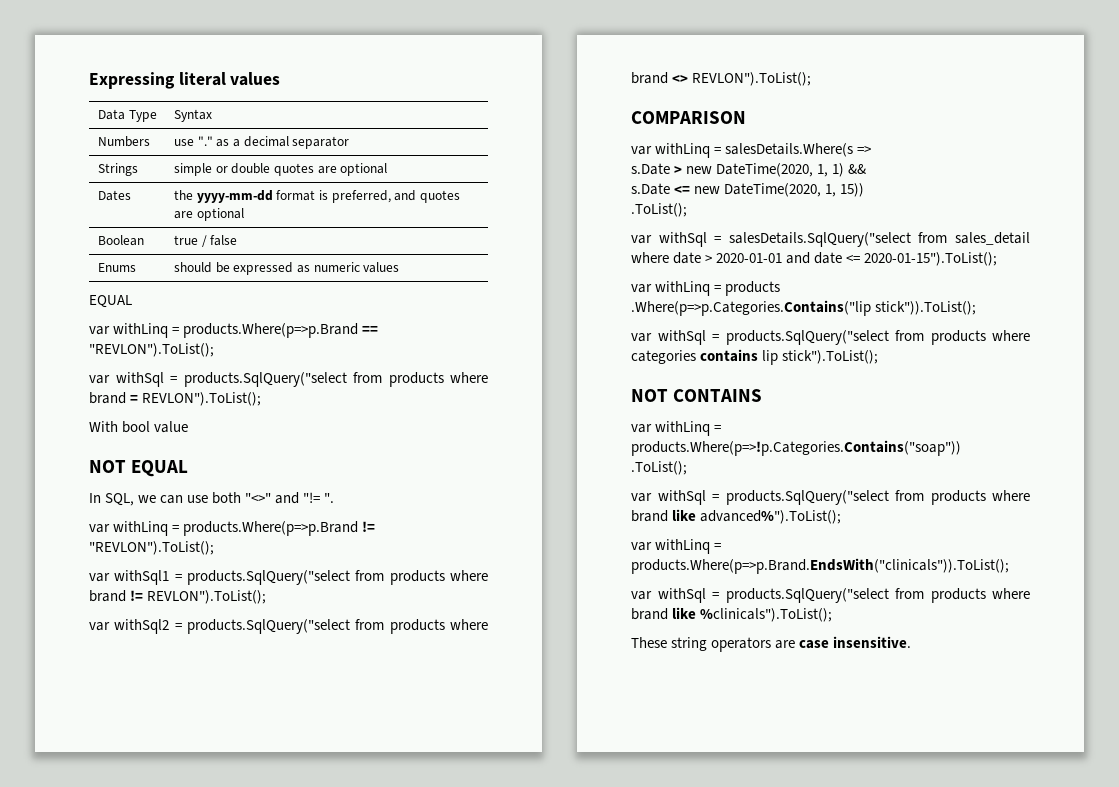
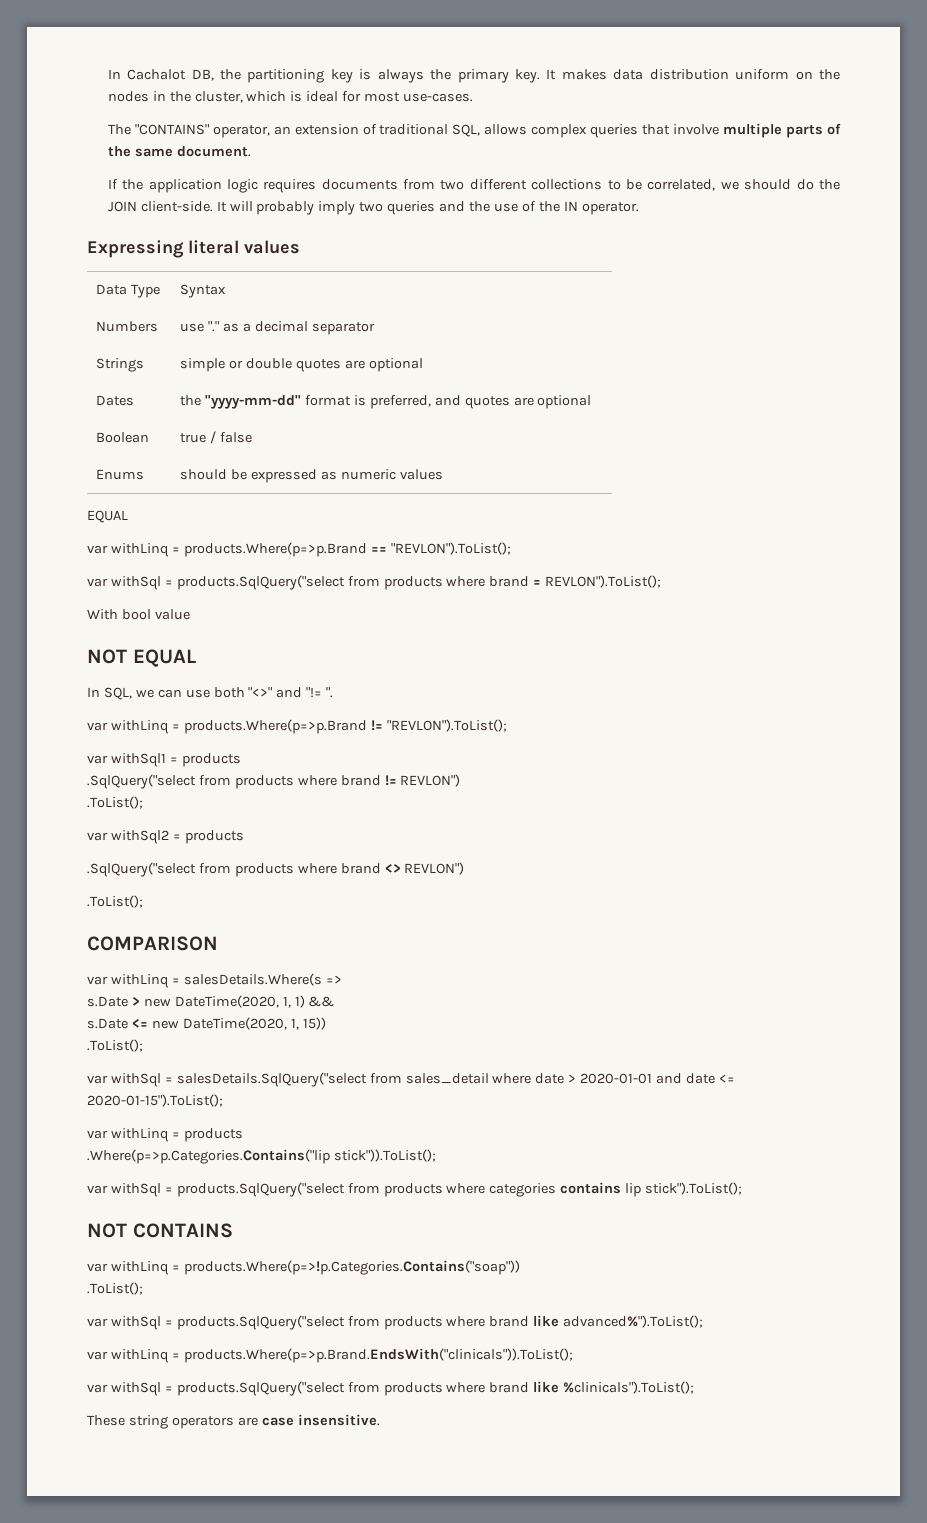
(89, 80) none -> [107,69,840,83] [107,91,473,103] [107,123,841,138] [107,146,251,157] [107,179,841,193] [107,201,639,215] In Cachalot DB, the partitioning key is always the primary key. It makes data distribution uniform on the nodes in the cluster, which is ideal for most use-cases. // The "CONTAINS" operator, an extension of traditional SQL, allows complex queries that involve multiple parts of the same document. // If the application logic requires documents from two different collections to be correlated, we should do the JOIN client-side. It will probably imply two queries and the use of the IN operator. //
[196,190,273,203] yyyy-mm-dd -> [205,395,302,409] "yyyy-mm-dd"
[187,570,350,585] products.SqlQuery("select -> [181,753,241,767] [87,774,196,789] products // .SqlQuery("select
[147,590,267,604] REVLON").ToList(); -> [400,774,461,787] [87,796,143,809] REVLON") // .ToList();
[187,619,350,634] products.SqlQuery("select -> [184,830,244,844] [87,862,196,877] products // .SqlQuery("select
[692,72,812,86] REVLON").ToList(); -> [404,862,465,875] [87,895,143,908] REVLON") // .ToList();

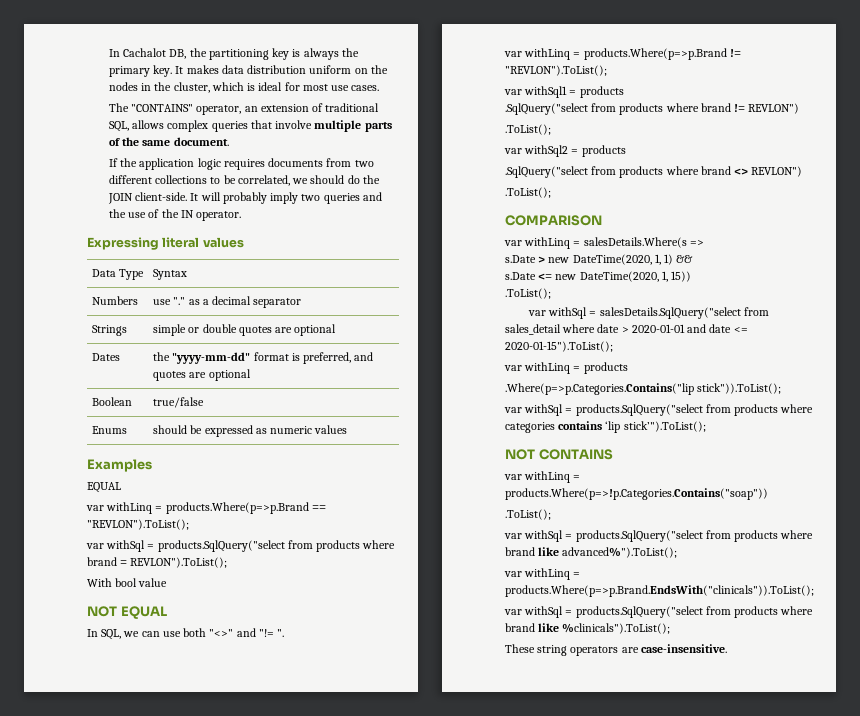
[402,93,473,102] use-cases. -> [331,85,380,91] use cases.
[180,431,252,444] true / false -> [153,397,205,408] true/false
(443, 474) none -> [87,459,152,472] // Examples
[625,1182,743,1197] lip stick").ToList(); -> [605,421,706,433] ‘lip stick’").ToList();
[261,1414,380,1426] case insensitive. -> [640,644,727,653] case-insensitive.

